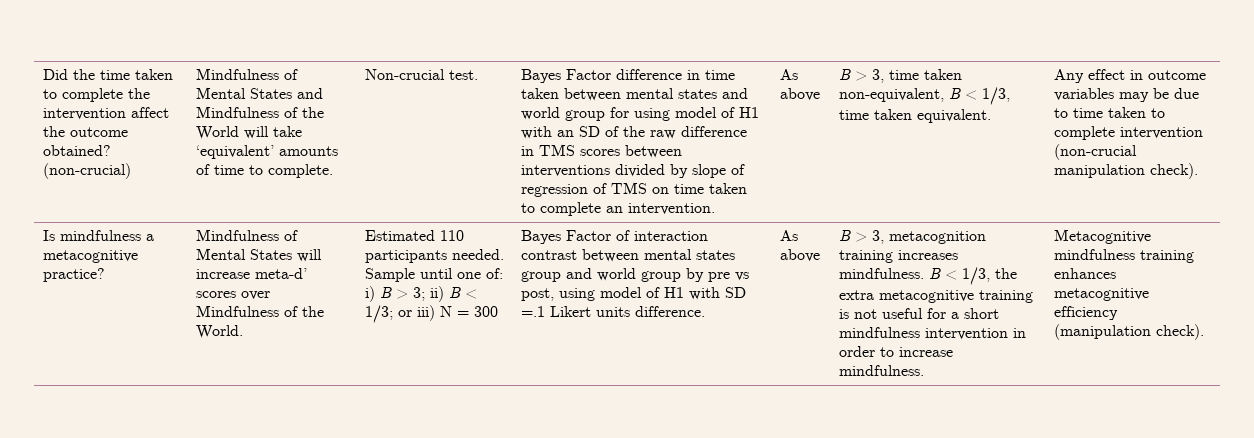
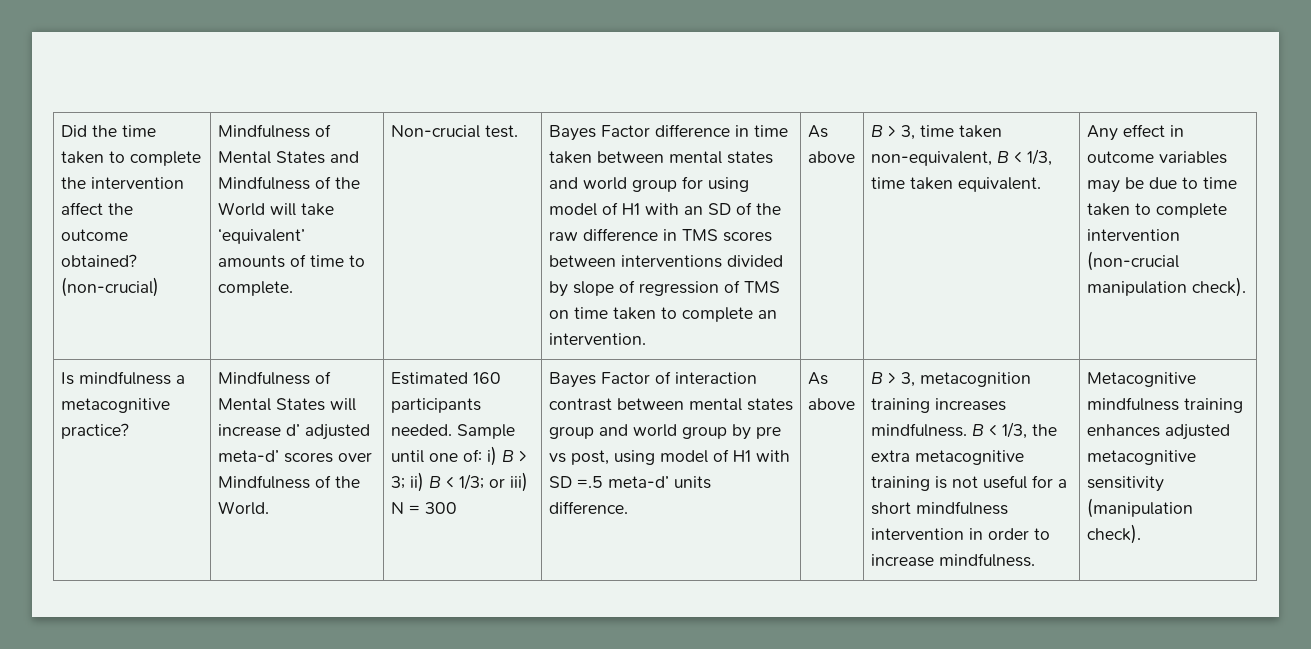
(250, 274) none -> [285,424,370,440] d’ adjusted
[439,230,464,241] 110 -> [472,372,501,384] 160
[520,306,591,317] =.1 Likert -> [576,476,669,488] =.5 meta-d’
[1053,288,1149,301] [1053,306,1118,320] metacognitive efficiency -> [1164,424,1230,440] [1086,450,1196,465] [1086,476,1164,492] adjusted metacognitive sensitivity

